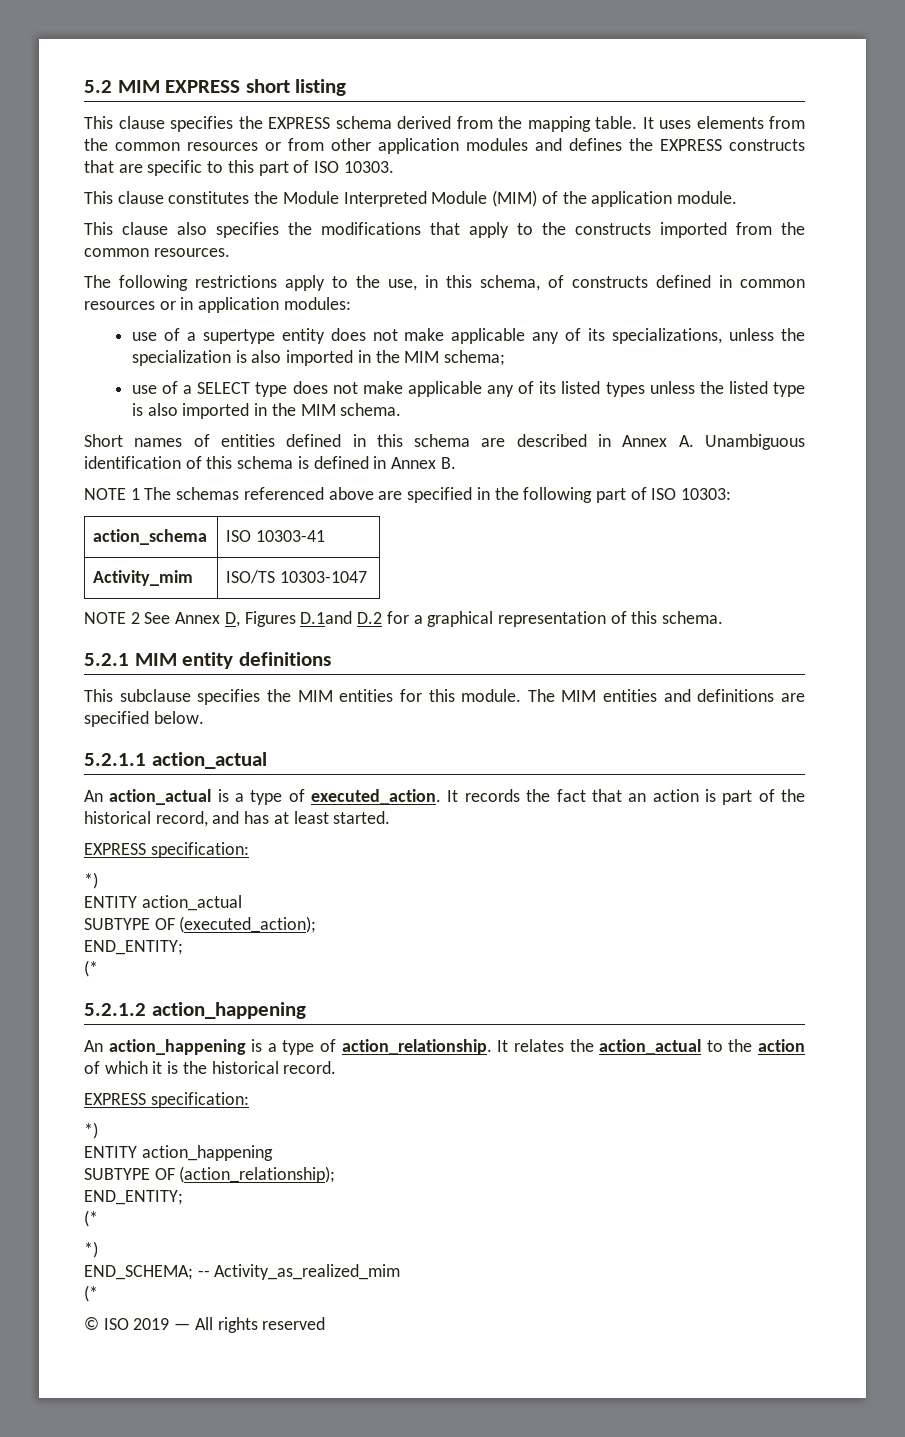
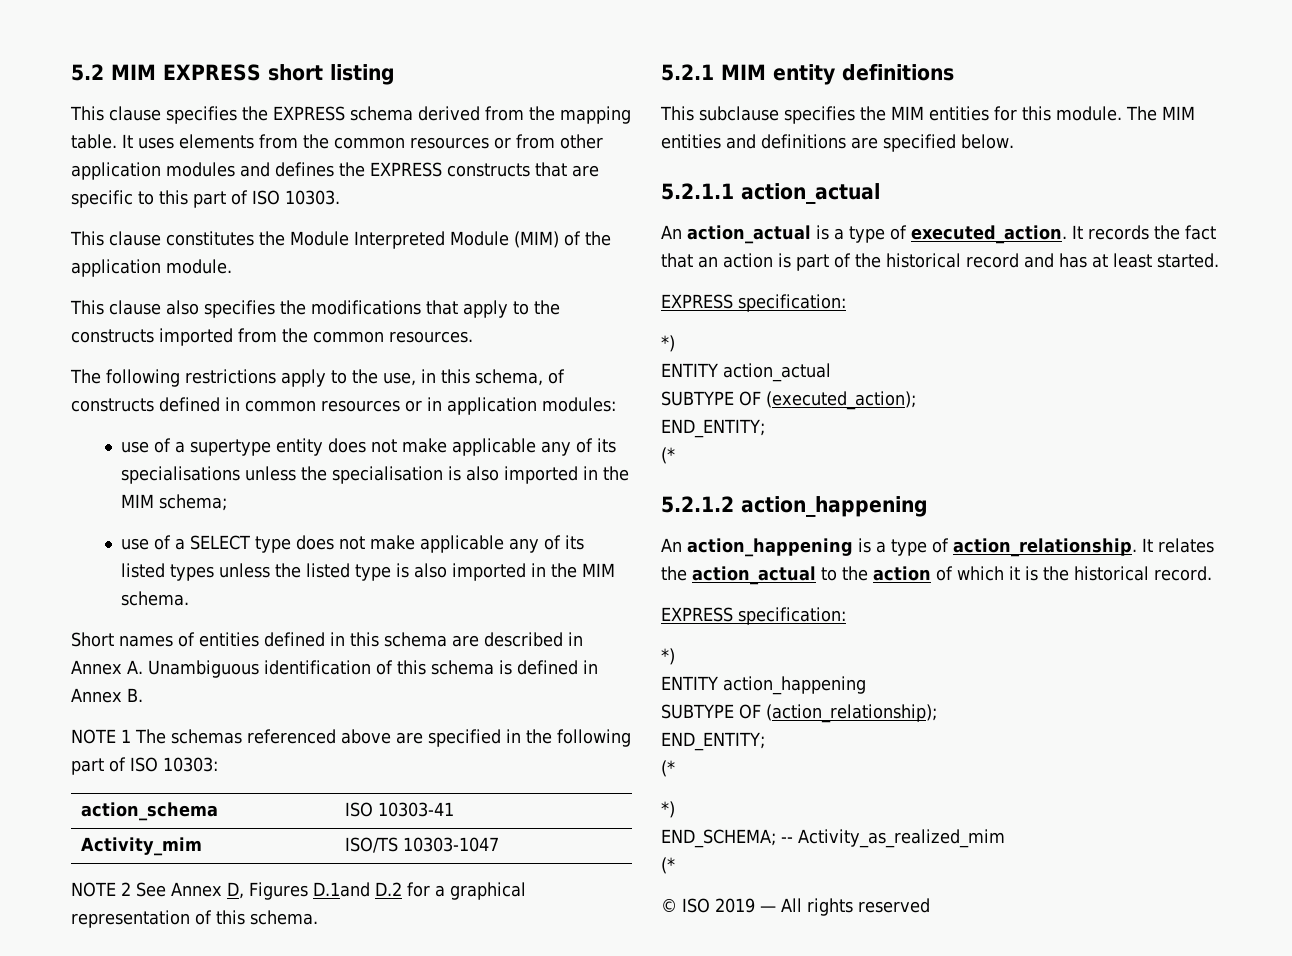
[612,328,806,344] [131,350,231,366] specializations, unless the specialization -> [121,466,444,484] specialisations unless the specialisation
[155,811,208,827] record, -> [966,253,1019,268] record

